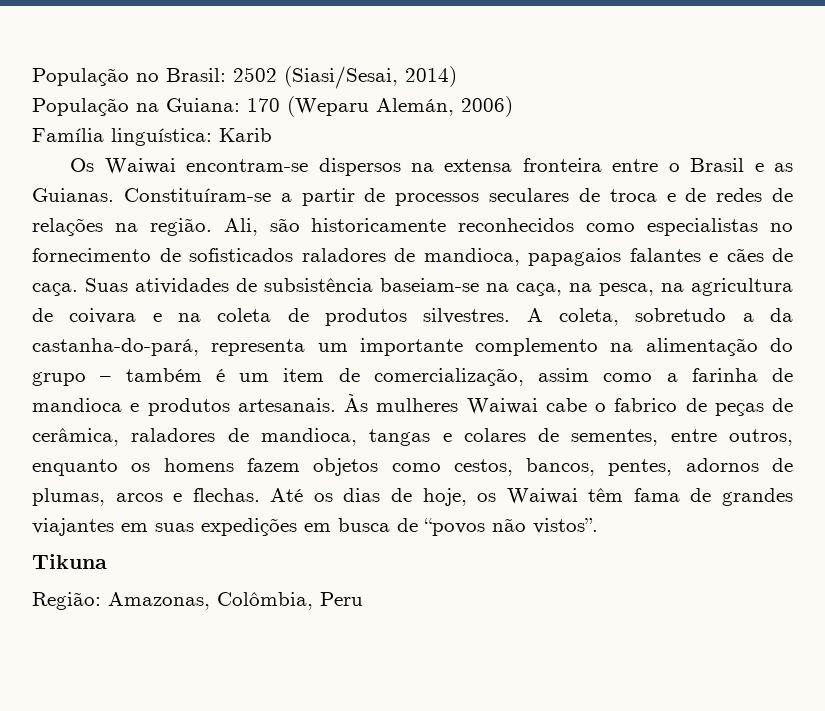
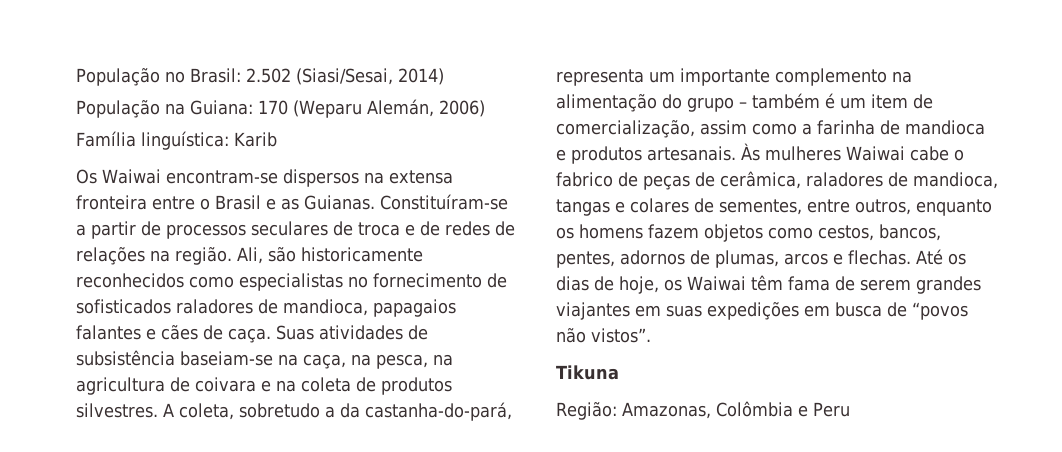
[233,67,277,82] 2502 -> [246,68,291,83] 2.502
(712, 495) none -> [859,279,911,291] serem
[217,592,313,610] Colômbia, -> [715,401,808,417] Colômbia e

